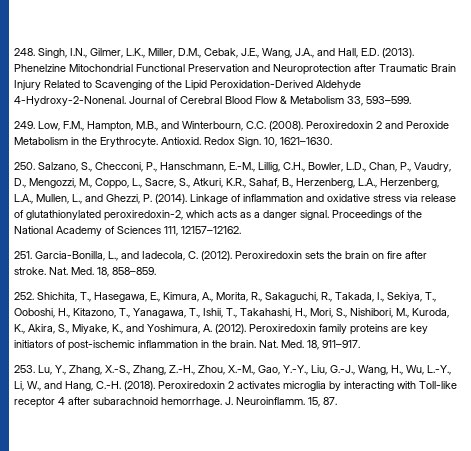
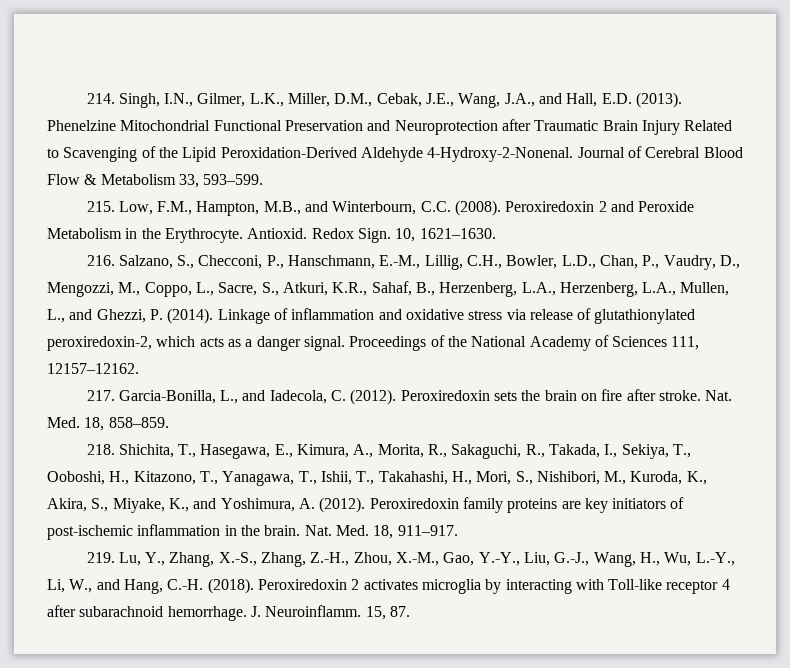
[14,48,35,56] 248. -> [86,93,115,104] 214.
[14,121,35,129] 249. -> [86,201,115,212] 215.
[14,162,35,170] 250. -> [86,255,115,266] 216.
[14,251,32,259] 251. -> [86,390,115,401] 217.
[14,292,34,300] 252. -> [86,444,115,455] 218.
[14,365,35,373] 253. -> [86,552,115,563] 219.

